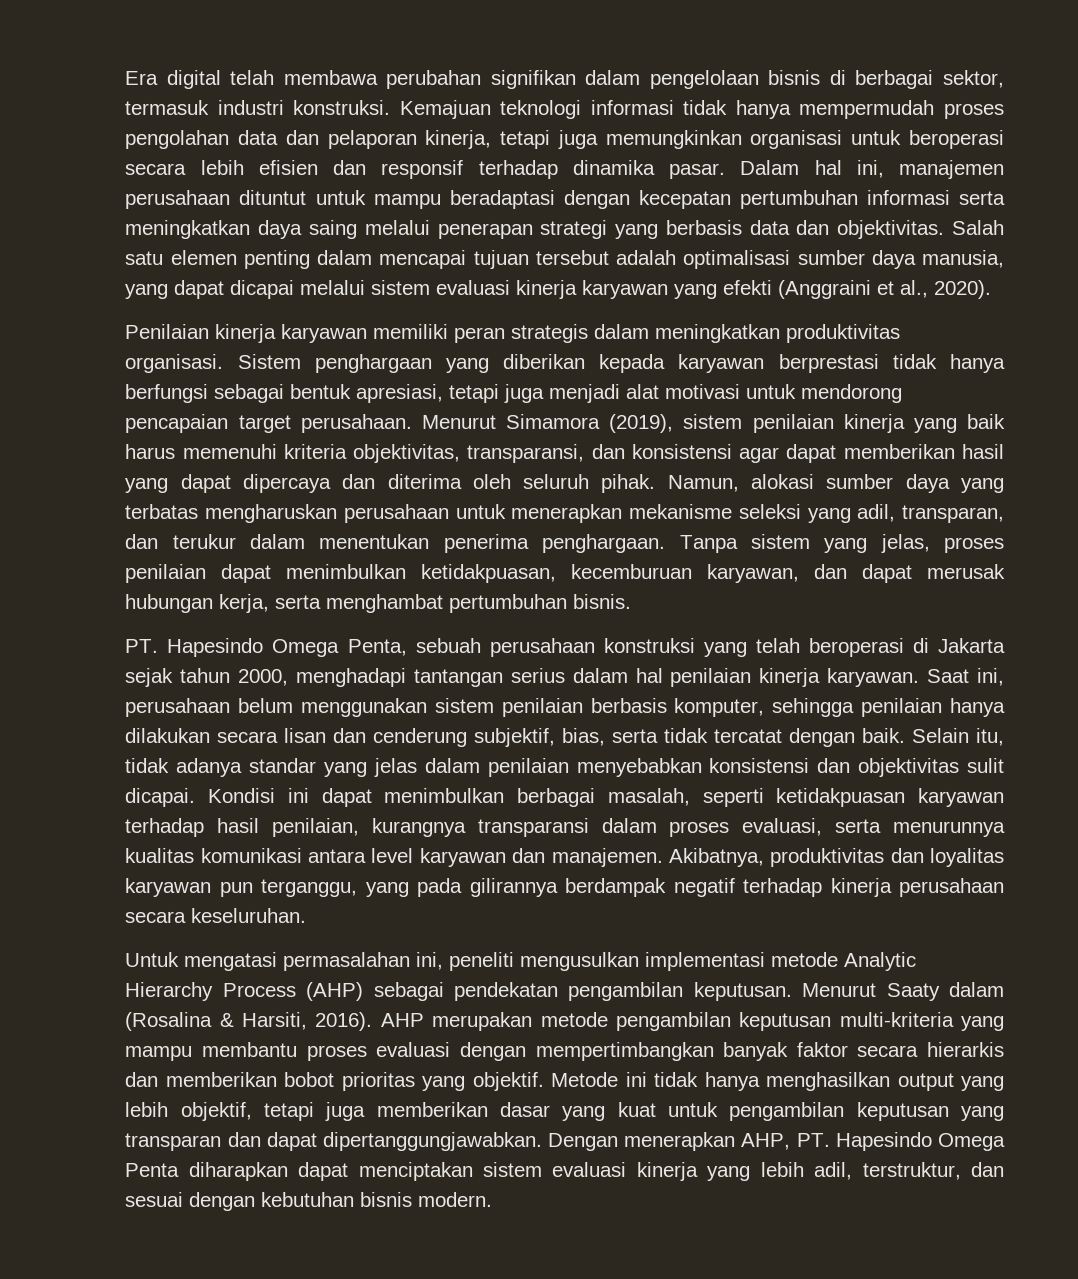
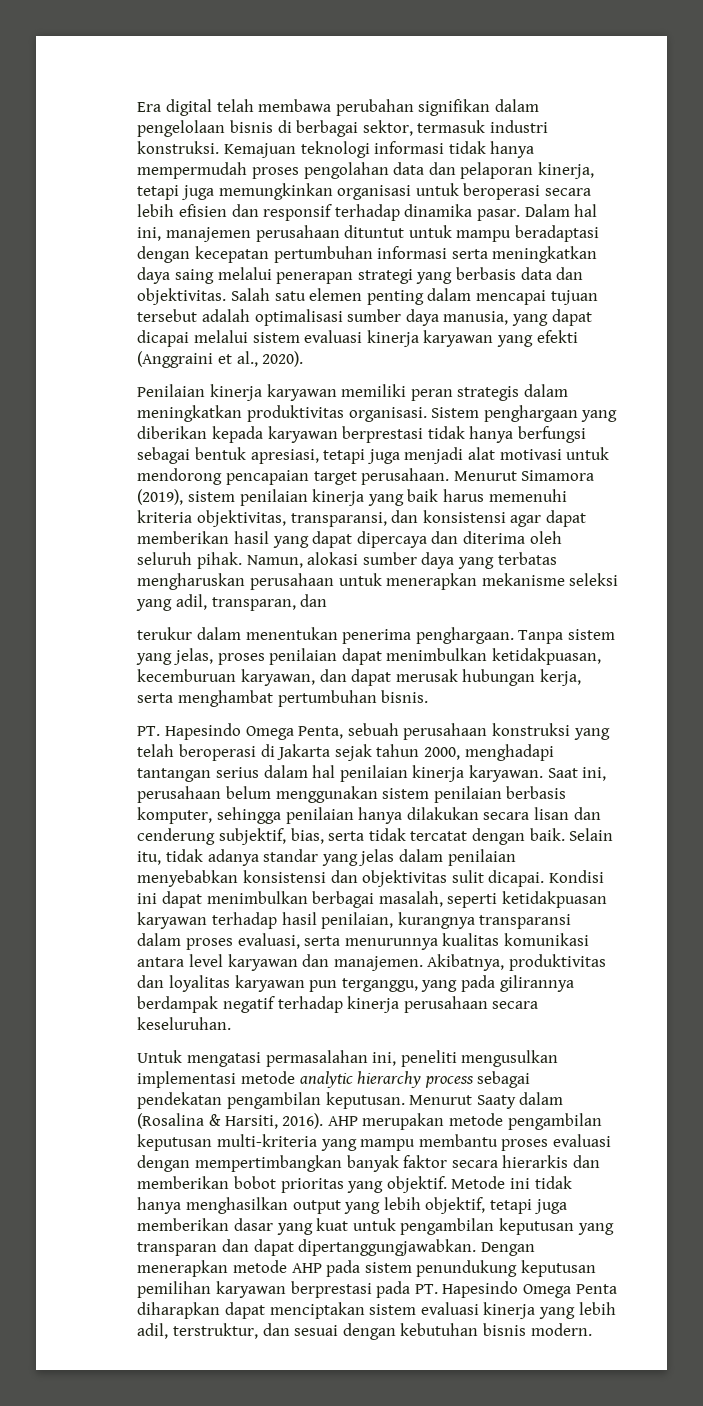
(159, 541) none -> (328, 600) //
[844,952,917,971] [125,982,364,1001] Analytic Hierarchy Process (AHP) -> [299,1071,474,1088] analytic hierarchy process
[741,1133,791,1150] AHP, -> [233,1260,597,1277] [137,1281,411,1298] metode AHP pada sistem penundukung keputusan pemilihan karyawan berprestasi pada

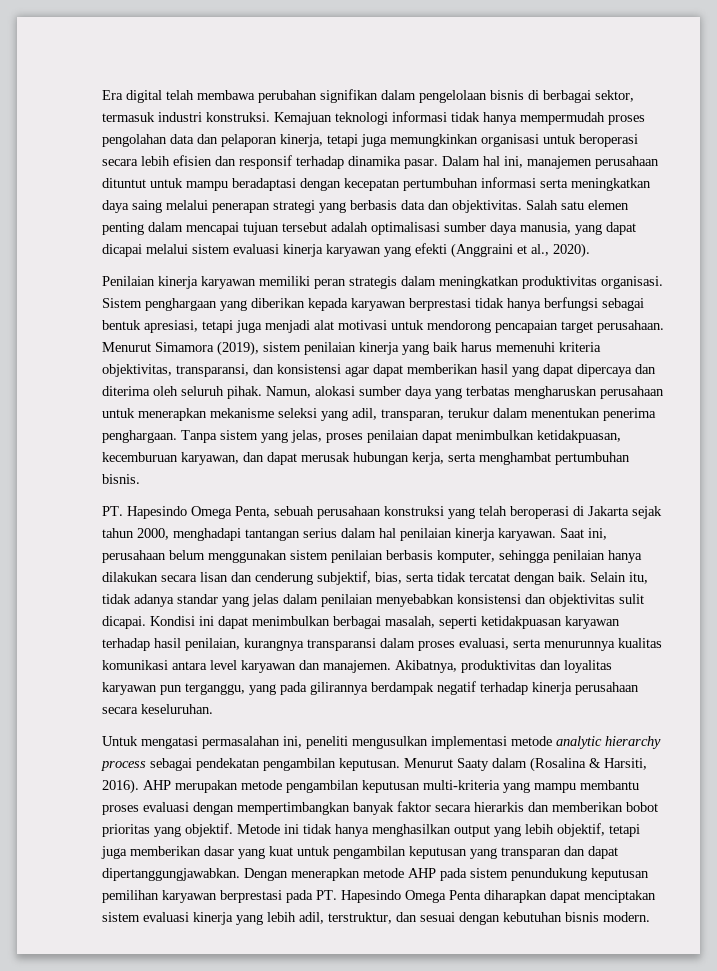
[300,594,328,607] dan // -> (445, 415) none

